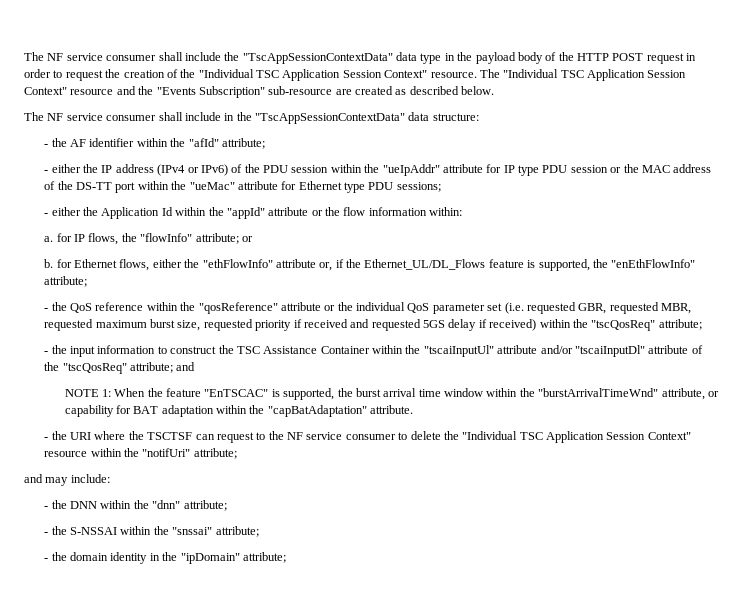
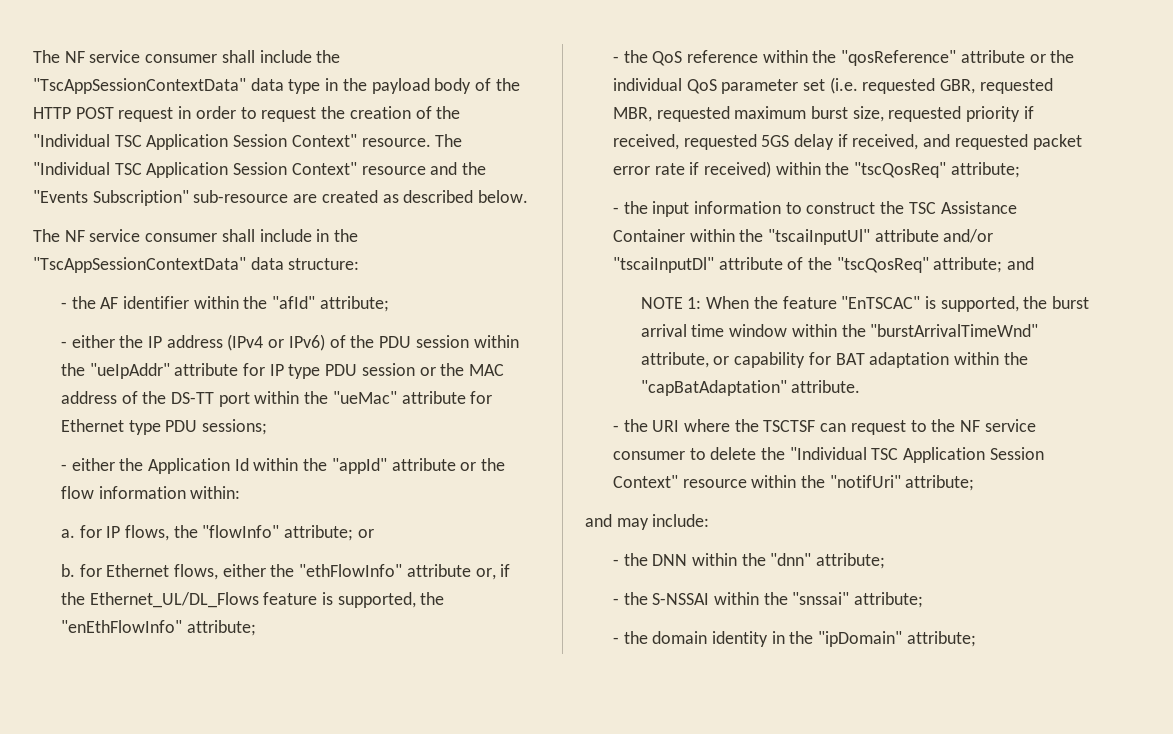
[303,319,370,328] received and -> [612,134,679,150] received,
(487, 323) none -> [852,134,1082,150] [612,162,700,175] received, and requested packet error rate if

